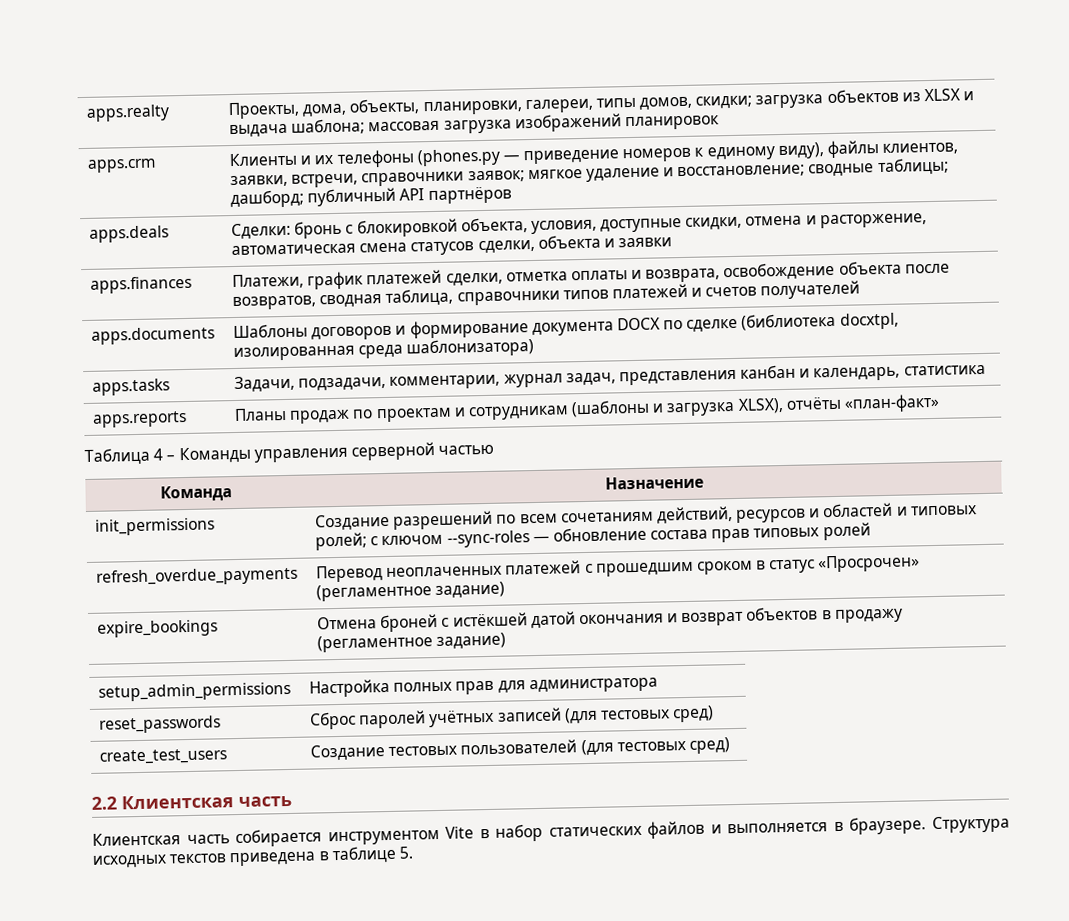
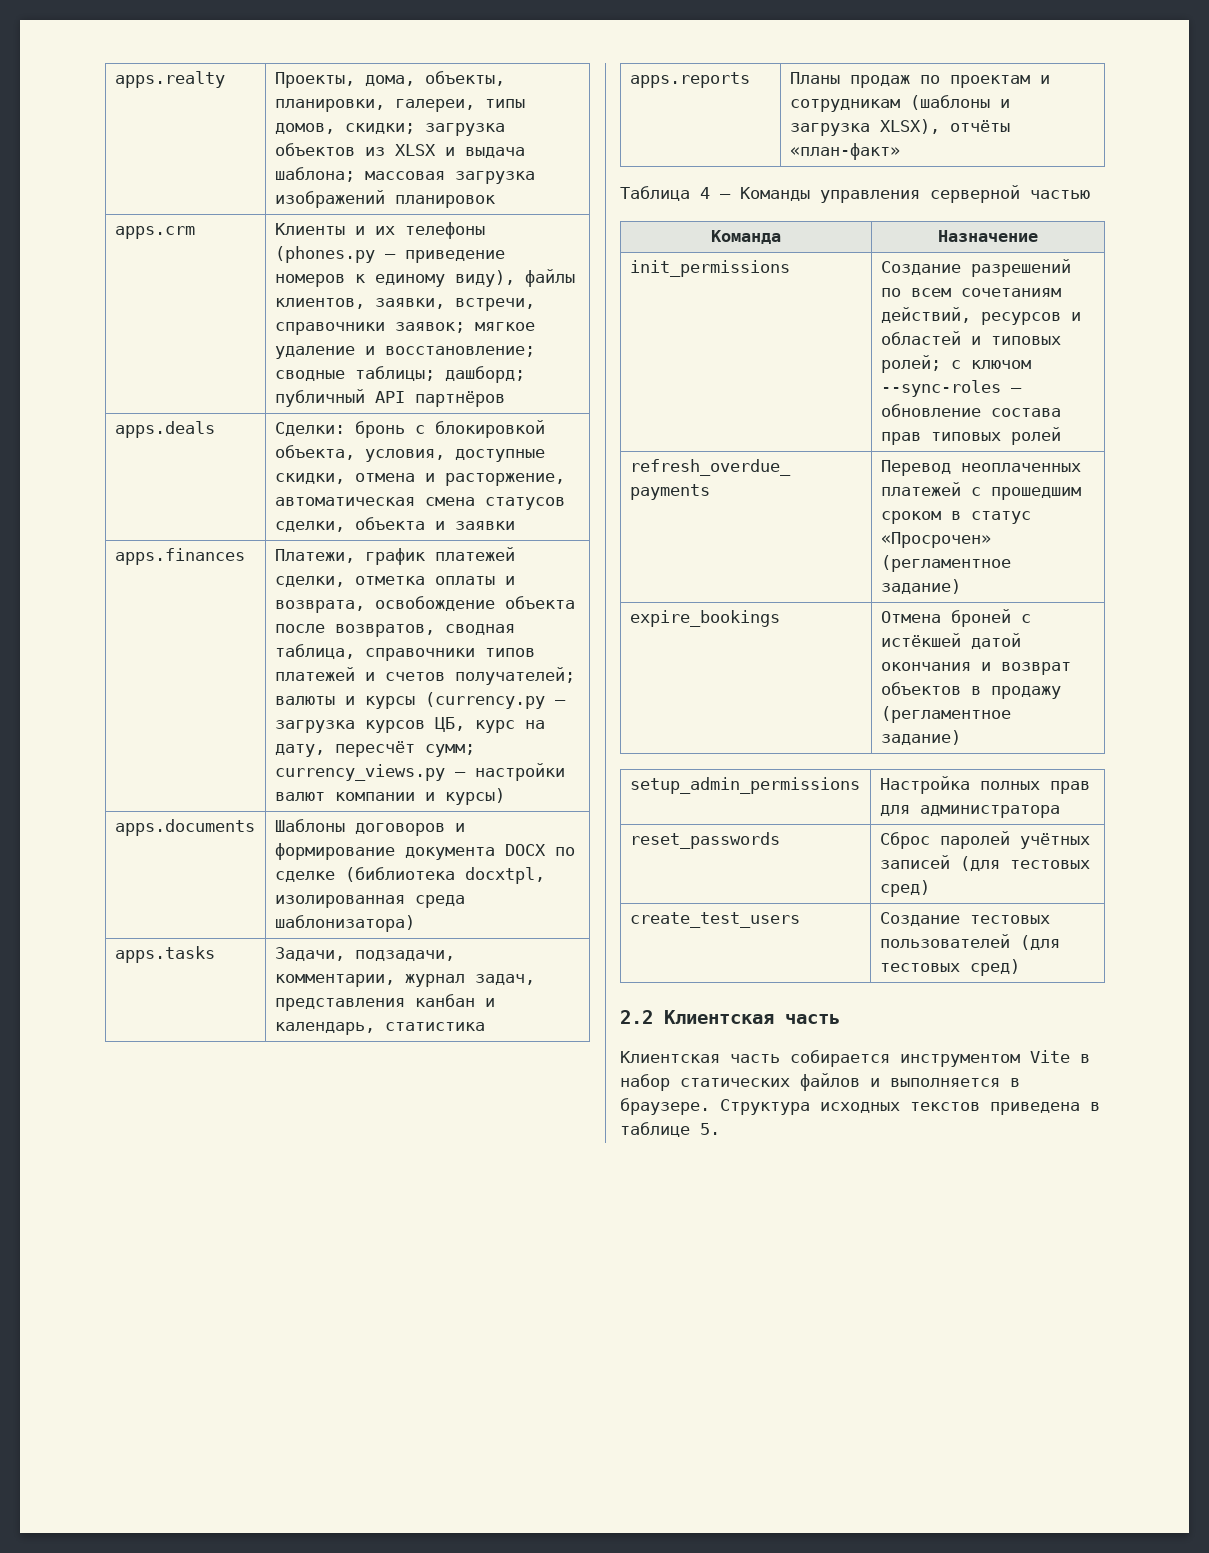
[760,280,861,300] получателей -> [454,667,575,685] [274,692,566,709] [274,717,545,733] [274,741,475,757] [274,763,565,781] [274,788,505,805] получателей; валюты и курсы (currency.py — загрузка курсов ЦБ, курс на дату, пересчёт сумм; currency_views.py — настройки валют компании и курсы)

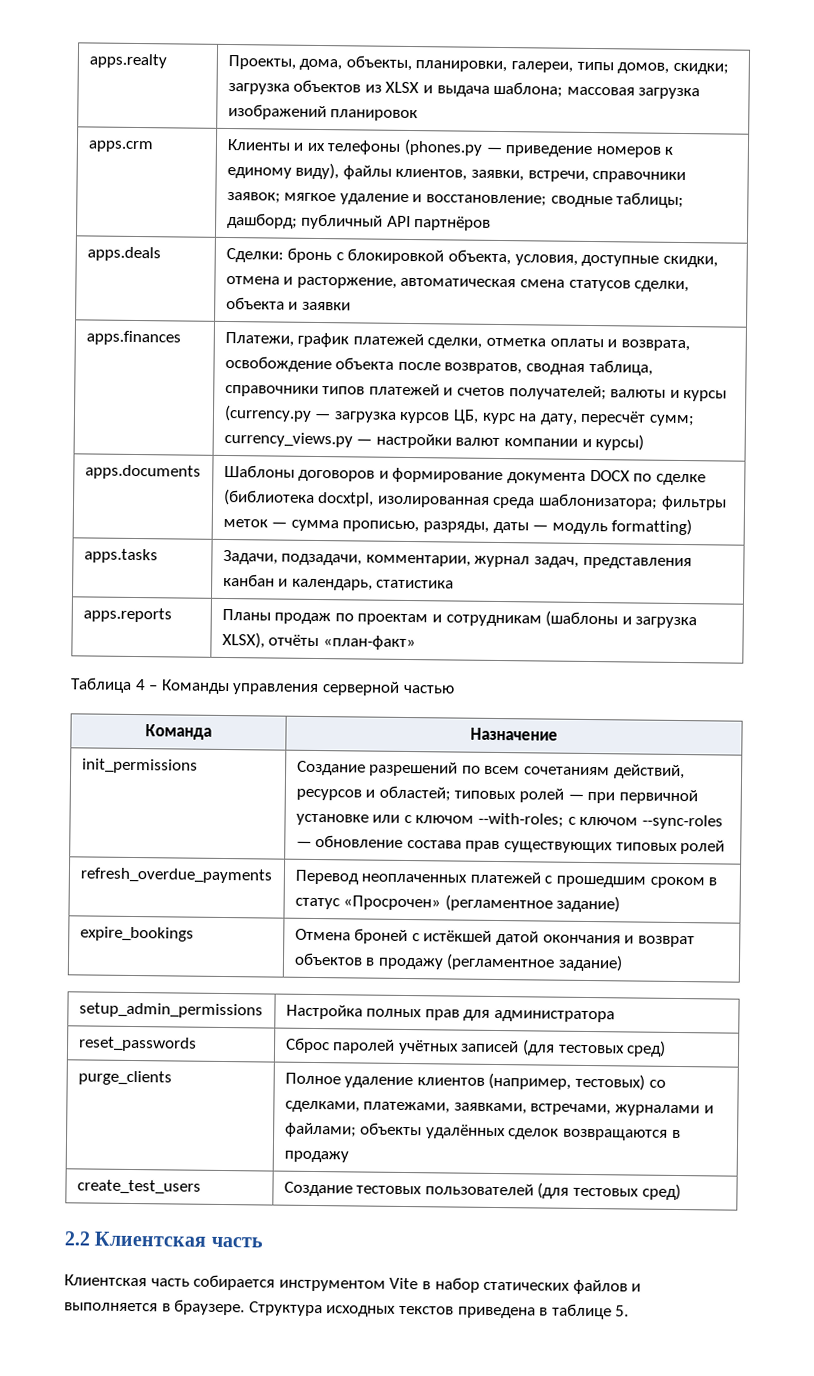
[274,915,415,932] шаблонизатора) -> [537,493,727,511] [222,518,693,536] шаблонизатора; фильтры меток — сумма прописью, разряды, даты — модуль formatting)
[880,331,1061,345] [880,355,941,373] областей и типовых ролей; -> [378,785,698,805] [295,812,564,828] областей; типовых ролей — при первичной установке или с ключом --with-roles;
(921, 438) none -> [503,841,613,854] существующих
(930, 888) none -> [77,1070,172,1086] [284,1072,666,1091] [284,1100,714,1117] [284,1122,681,1141] [283,1150,349,1163] // purge_clients | Полное удаление клиентов (например, тестовых) со сделками, платежами, заявками, встречами, журналами и файлами; объекты удалённых сделок возвращаются в продажу

